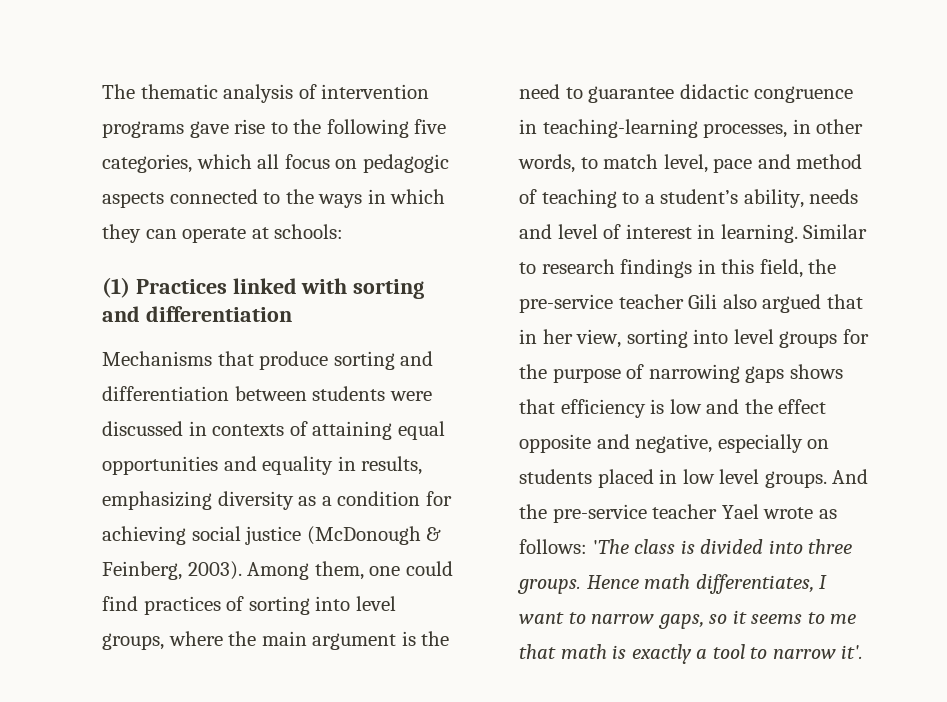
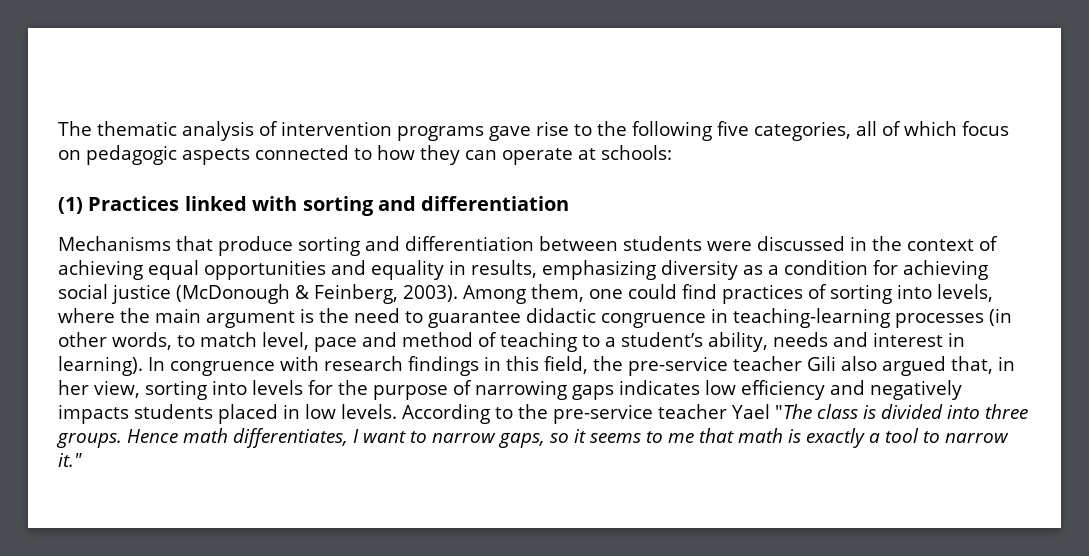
[196,154,280,169] which all -> [856,121,957,136] all of which
[285,189,446,208] the ways in which -> [377,145,415,160] how
[212,421,393,440] contexts of attaining -> [872,236,998,251] [58,260,143,280] the context of achieving
[355,596,396,611] [102,633,164,650] level groups, -> [937,284,993,302] levels,
[703,119,811,138] processes, in -> [895,308,1012,328] processes (in
[557,224,868,243] [519,262,536,274] level of interest in learning. Similar to -> [872,332,965,347] [58,356,319,376] interest in learning). In congruence with
[826,294,863,309] that -> [951,356,993,374] that,
[733,329,838,348] level groups -> [251,380,303,395] levels
[789,364,843,379] [519,399,827,418] [519,434,830,453] shows that efficiency is low and the effect opposite and negative, especially on -> [618,380,962,400] [58,404,129,424] indicates low efficiency and negatively impacts
[719,469,869,488] level groups. And -> [341,404,513,424] levels. According to
[763,507,837,519] [519,539,629,554] wrote as follows: 'The -> [774,404,812,419] "The
[841,645,864,659] it'. -> [58,453,82,467] it."

